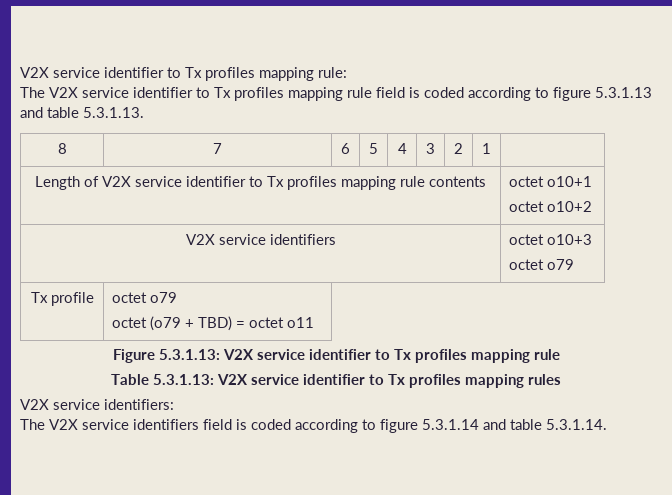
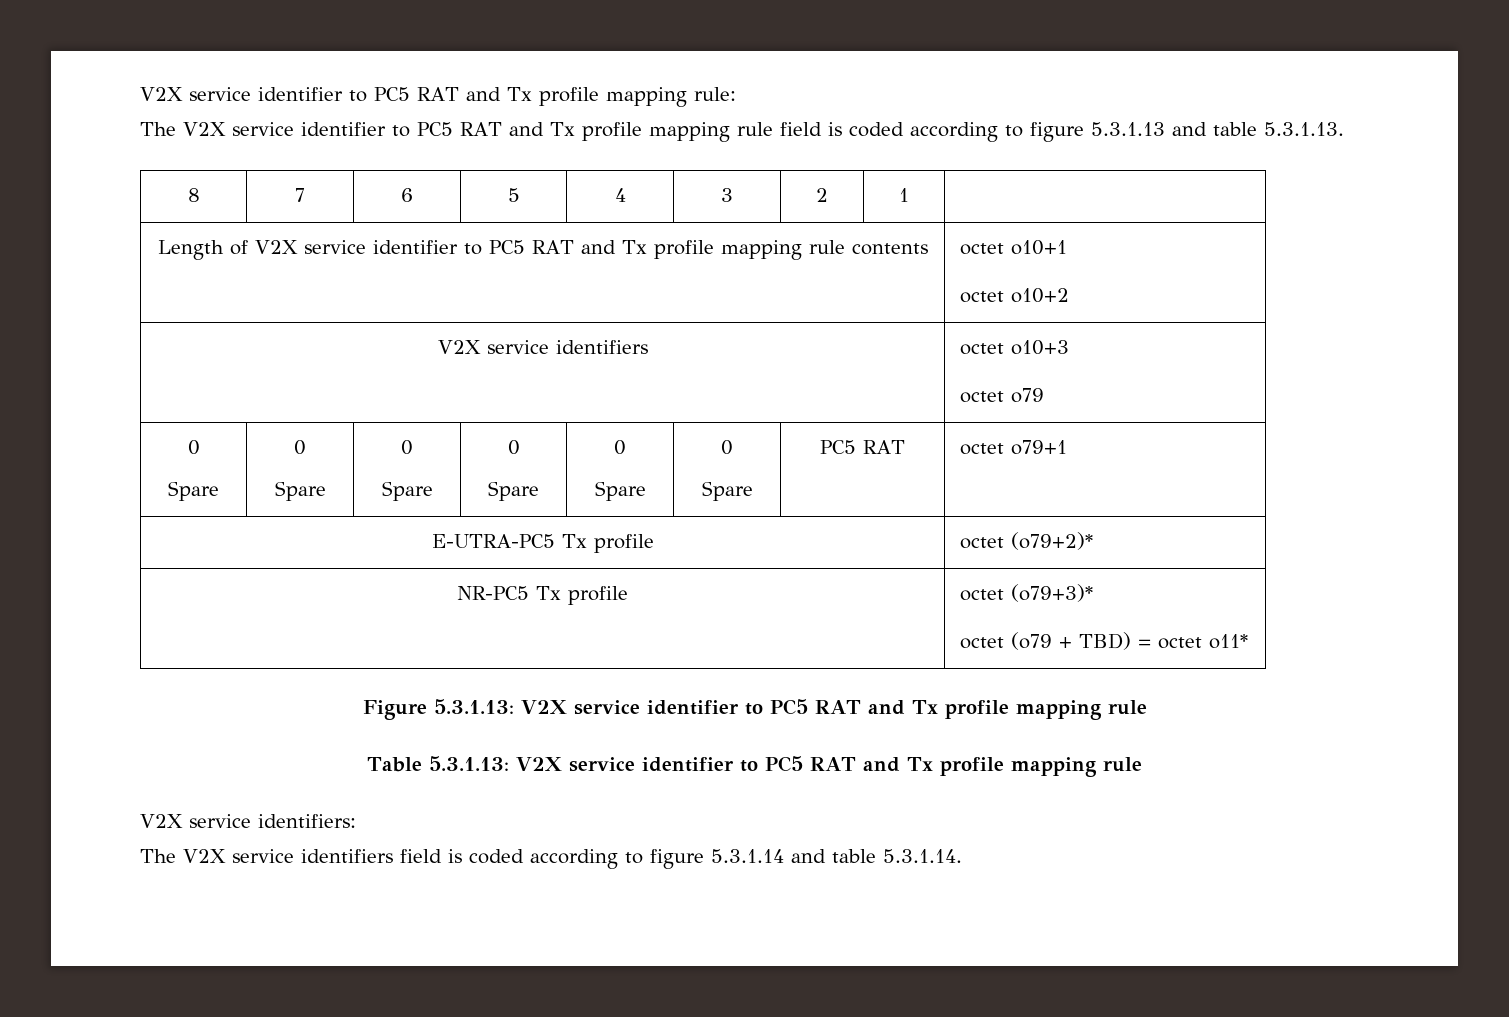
[20,67,255,81] V2X service identifier to Tx profiles -> [140,87,599,106] V2X service identifier to PC5 RAT and Tx profile
[214,87,284,101] Tx profiles -> [417,122,642,141] PC5 RAT and Tx profile
[267,176,337,190] Tx profiles -> [488,240,714,259] PC5 RAT and Tx profile
[30,292,94,306] [112,292,178,303] Tx profile | octet o79 -> [187,440,200,455] [168,481,219,501] [294,440,306,455] [274,481,326,501] [401,440,413,455] [381,481,433,501] [507,440,520,455] [488,481,539,501] [614,440,626,455] [594,481,646,501] [721,440,733,455] [701,481,753,501] [820,440,906,454] [959,440,1067,455] [431,534,654,553] [959,532,1093,550] [457,586,628,605] [959,584,1093,602] 0 // Spare | 0 // Spare | 0 // Spare | 0 // Spare | 0 // Spare | 0 // Spare | PC5 RAT | octet o79+1 // E-UTRA-PC5 Tx profile | octet (o79+2)* // NR-PC5 Tx profile | octet (o79+3)*
[287,317,315,328] o11 -> [1208,634,1248,649] o11*
[393,349,467,363] Tx profiles -> [769,699,1009,719] PC5 RAT and Tx profile
[388,374,561,388] Tx profiles mapping rules -> [765,756,1142,777] PC5 RAT and Tx profile mapping rule

